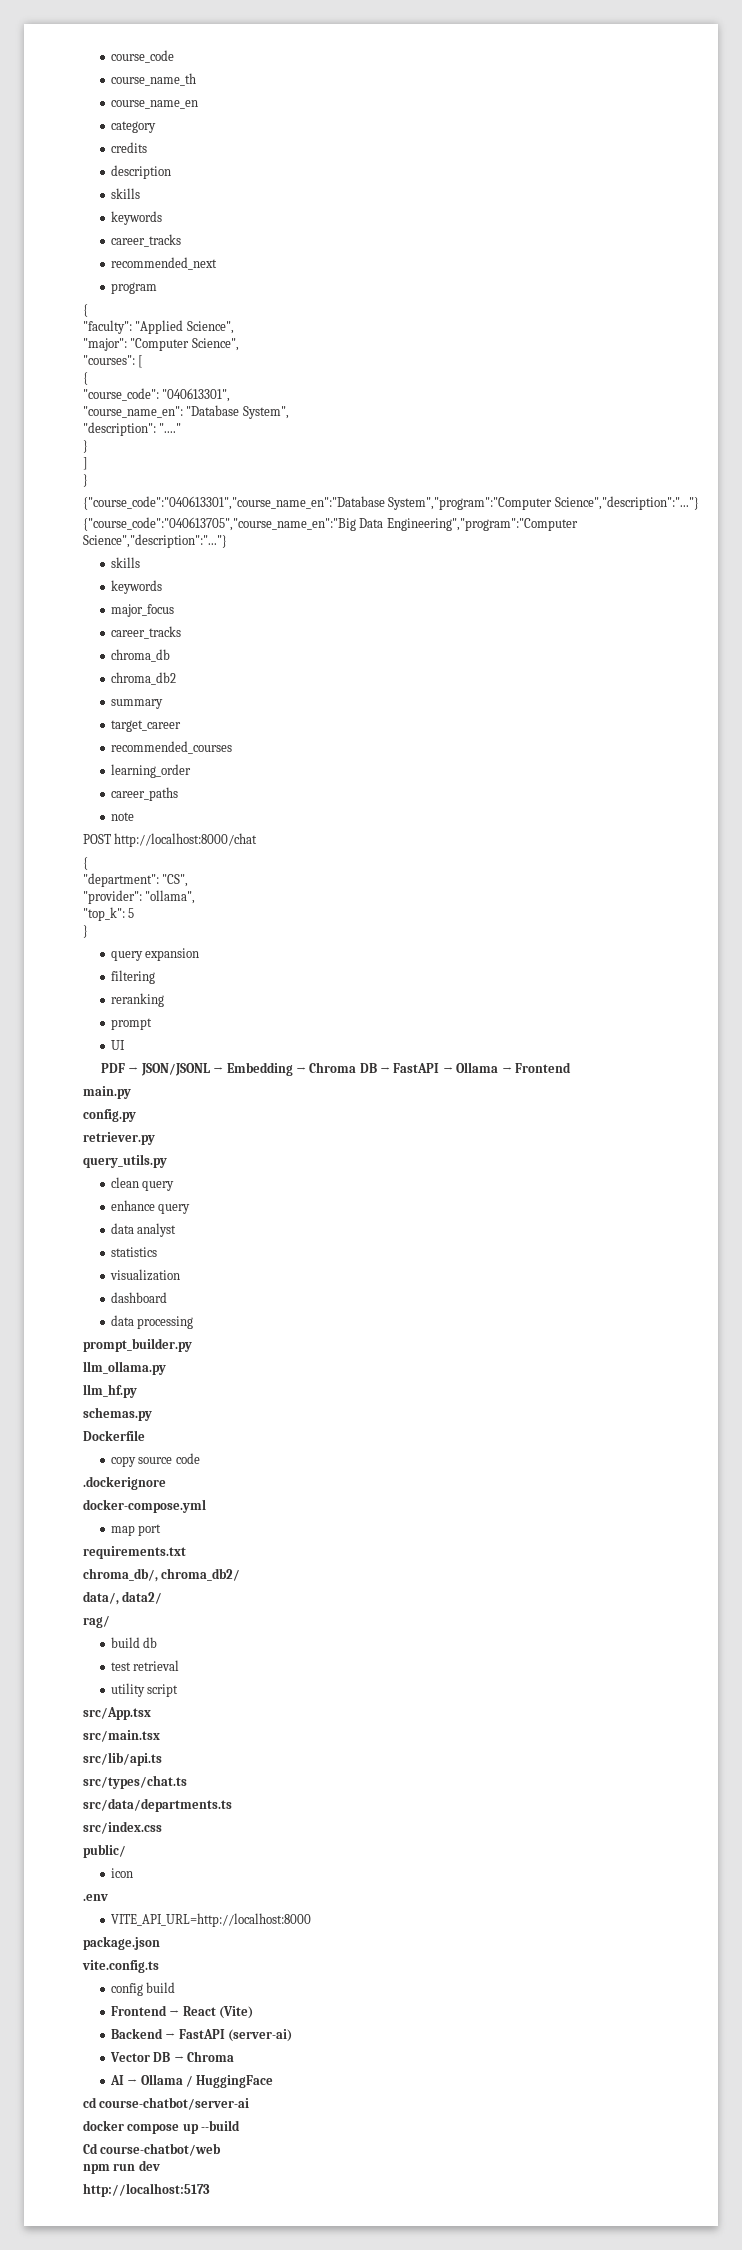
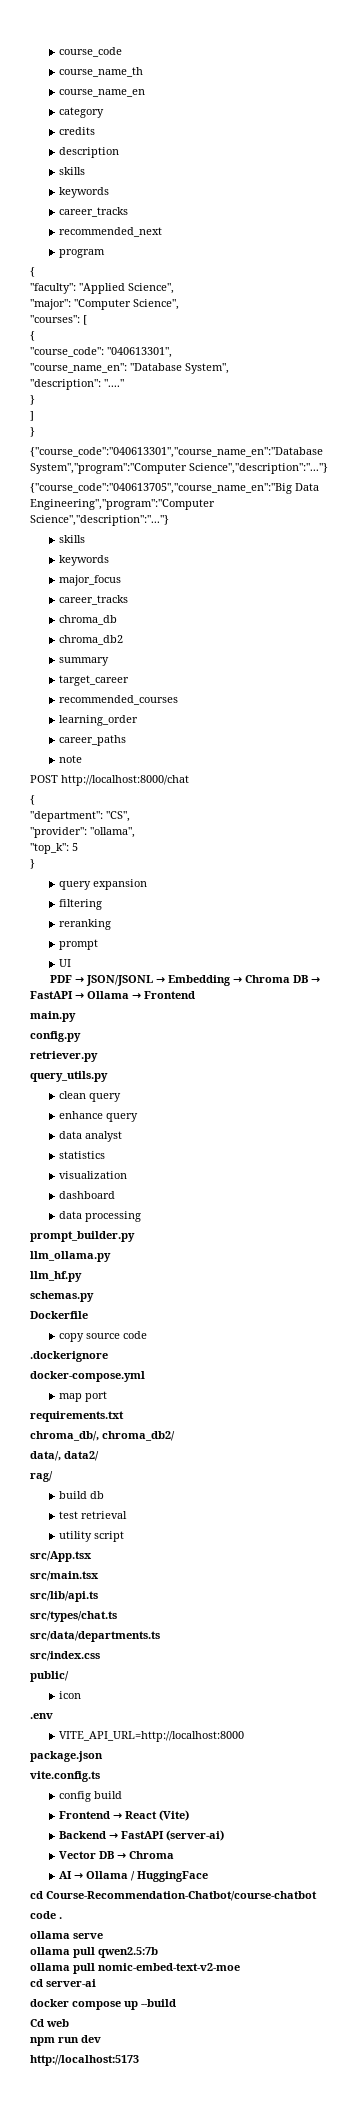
[99,2097,250,2110] course-chatbot/server-ai -> [46,1891,317,1901] [30,1911,62,1919] [30,1931,103,1939] [30,1947,158,1958] [30,1963,240,1974] [30,1979,96,1987] Course-Recommendation-Chatbot/course-chatbot // code . // ollama serve // ollama pull qwen2.5:7b // ollama pull nomic-embed-text-v2-moe // cd server-ai
[100,2143,222,2156] course-chatbot/web -> [46,2019,69,2027] web

